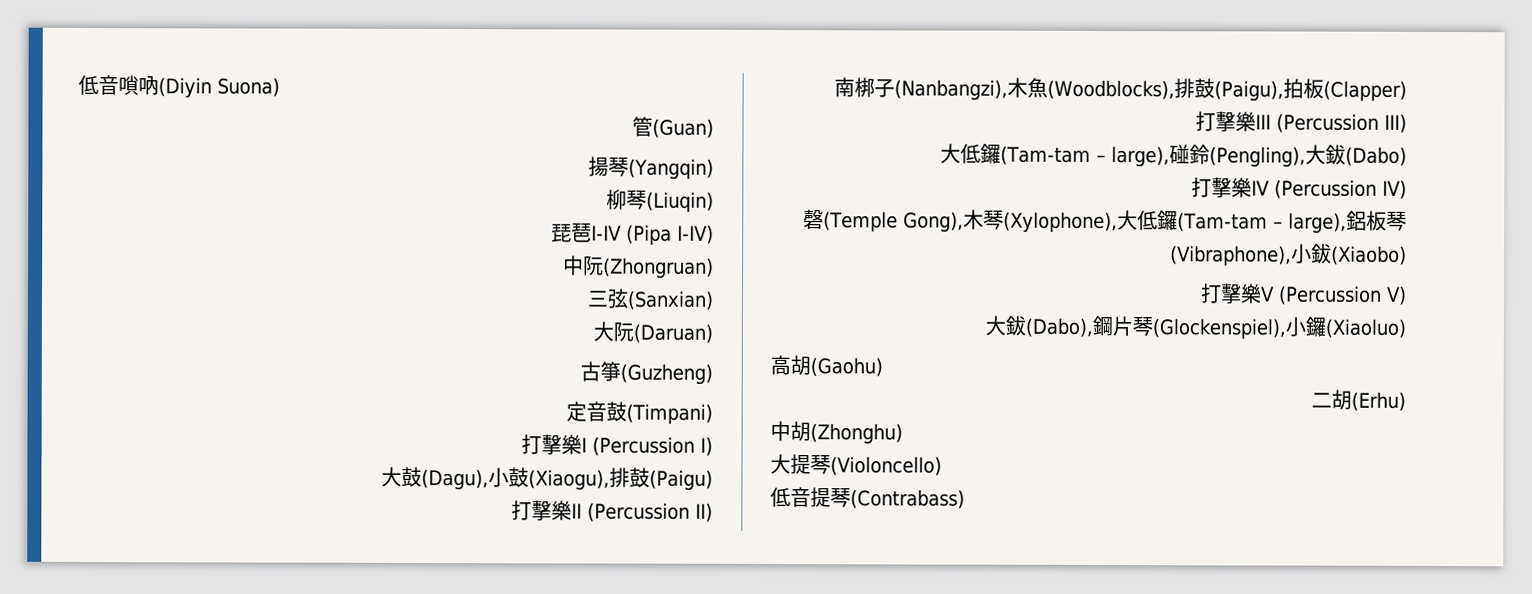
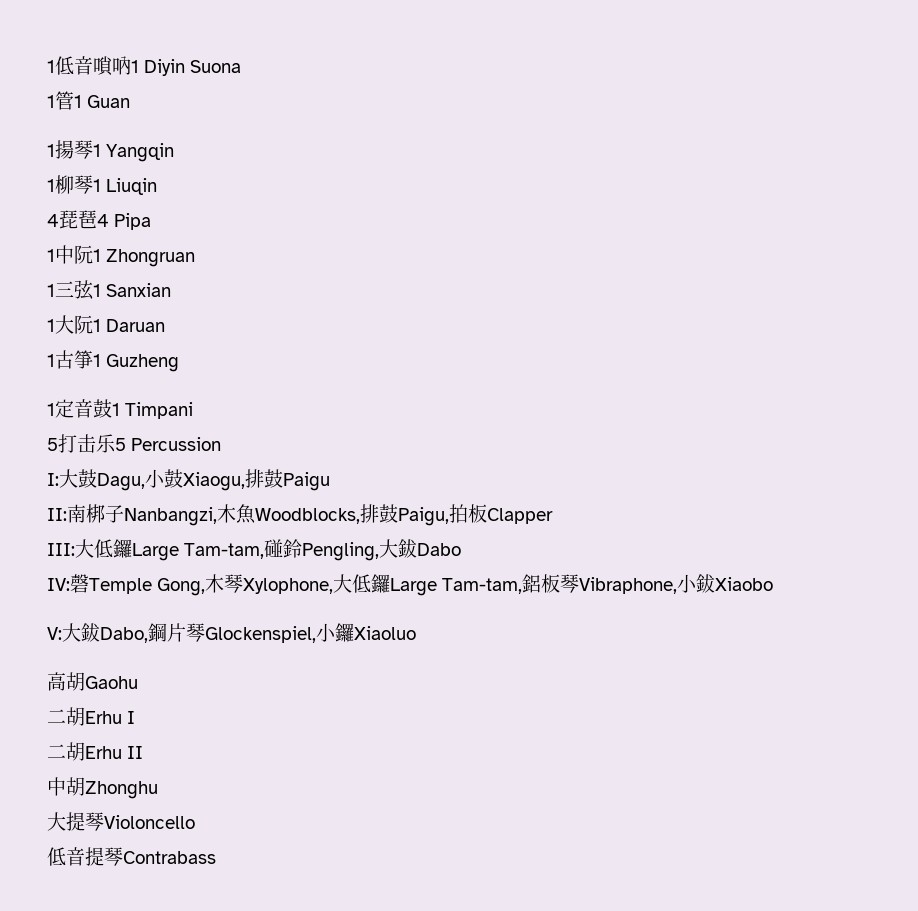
(78, 85) none -> [47,60,55,73] 1
[158,77,280,99] [632,116,714,138] [588,156,715,180] [606,189,714,213] [551,223,714,246] [563,255,714,279] [587,288,714,310] [593,321,713,343] [580,361,713,385] [566,401,713,425] [521,434,713,456] [381,466,714,491] [511,500,713,522] [834,77,1407,102] [1195,111,1407,133] [940,143,1407,168] [1191,177,1407,199] [803,209,1407,234] [1170,243,1407,267] [1200,283,1407,305] [985,315,1406,340] (Diyin Suona) // 管(Guan) // 揚琴(Yangqin) // 柳琴(Liuqin) // 琵琶I-IV (Pipa I-IV) // 中阮(Zhongruan) // 三弦(Sanxian) // 大阮(Daruan) // 古箏(Guzheng) // 定音鼓(Timpani) // 打擊樂I (Percussion I) // 大鼓(Dagu),小鼓(Xiaogu),排鼓(Paigu) // 打擊樂II (Percussion II) // 南梆子(Nanbangzi),木魚(Woodblocks),排鼓(Paigu),拍板(Clapper) // 打擊樂III (Percussion III) // 大低鑼(Tam-tam – large),碰鈴(Pengling),大鈸(Dabo) // 打擊樂IV (Percussion IV) // 磬(Temple Gong),木琴(Xylophone),大低鑼(Tam-tam – large),鋁板琴(Vibraphone),小鈸(Xiaobo) // 打擊樂V (Percussion V) // 大鈸(Dabo),鋼片琴(Glockenspiel),小鑼(Xiaoluo) -> [131,59,242,76] [47,91,131,110] [47,140,175,162] [47,175,158,195] [47,210,152,230] [47,245,196,267] [47,280,172,300] [47,315,166,334] [47,350,180,372] [47,399,194,419] [47,434,222,453] [47,469,330,491] [47,504,553,526] [47,539,462,561] [47,574,774,596] [47,623,416,643] 1 Diyin Suona // 1管1 Guan // 1揚琴1 Yangqin // 1柳琴1 Liuqin // 4琵琶4 Pipa // 1中阮1 Zhongruan // 1三弦1 Sanxian // 1大阮1 Daruan // 1古箏1 Guzheng // 1定音鼓1 Timpani // 5打击乐5 Percussion // I:大鼓Dagu,小鼓Xiaogu,排鼓Paigu // II:南梆子Nanbangzi,木魚Woodblocks,排鼓Paigu,拍板Clapper // III:大低鑼Large Tam-tam,碰鈴Pengling,大鈸Dabo // IV:磬Temple Gong,木琴Xylophone,大低鑼Large Tam-tam,鋁板琴Vibraphone,小鈸Xiaobo // V:大鈸Dabo,鋼片琴Glockenspiel,小鑼Xiaoluo
[810,357,883,377] [1311,389,1406,411] (Gaohu) // 二胡(Erhu) -> [85,676,138,689] [47,707,136,726] [47,742,144,761] Gaohu // 二胡Erhu I // 二胡Erhu II
[810,423,903,445] (Zhonghu) -> [85,781,158,799] Zhonghu
[830,456,942,476] (Violoncello) -> [104,815,195,829] Violoncello
[850,489,965,509] (Contrabass) -> [123,851,216,864] Contrabass

